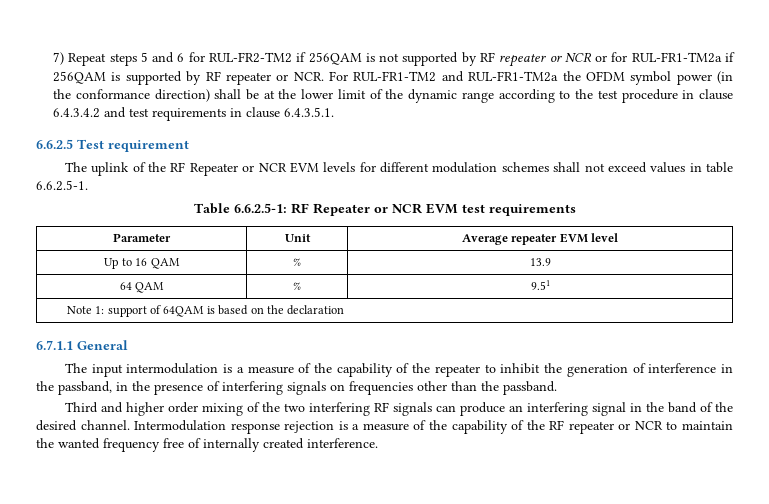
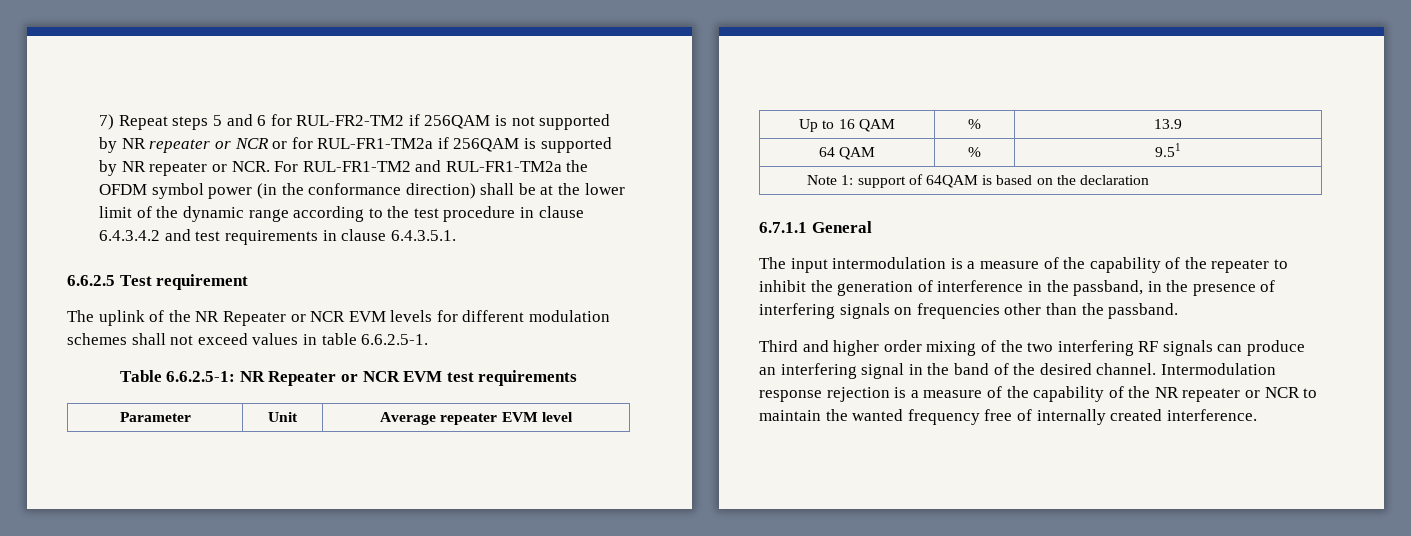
[480,52,496,62] RF -> [121,138,146,149] NR
[205,71,221,81] RF -> [121,161,146,172] NR
[170,162,186,172] RF -> [195,311,220,322] NR
[290,203,309,214] RF -> [239,371,265,382] NR
[549,420,565,430] RF -> [1154,387,1179,398] NR

